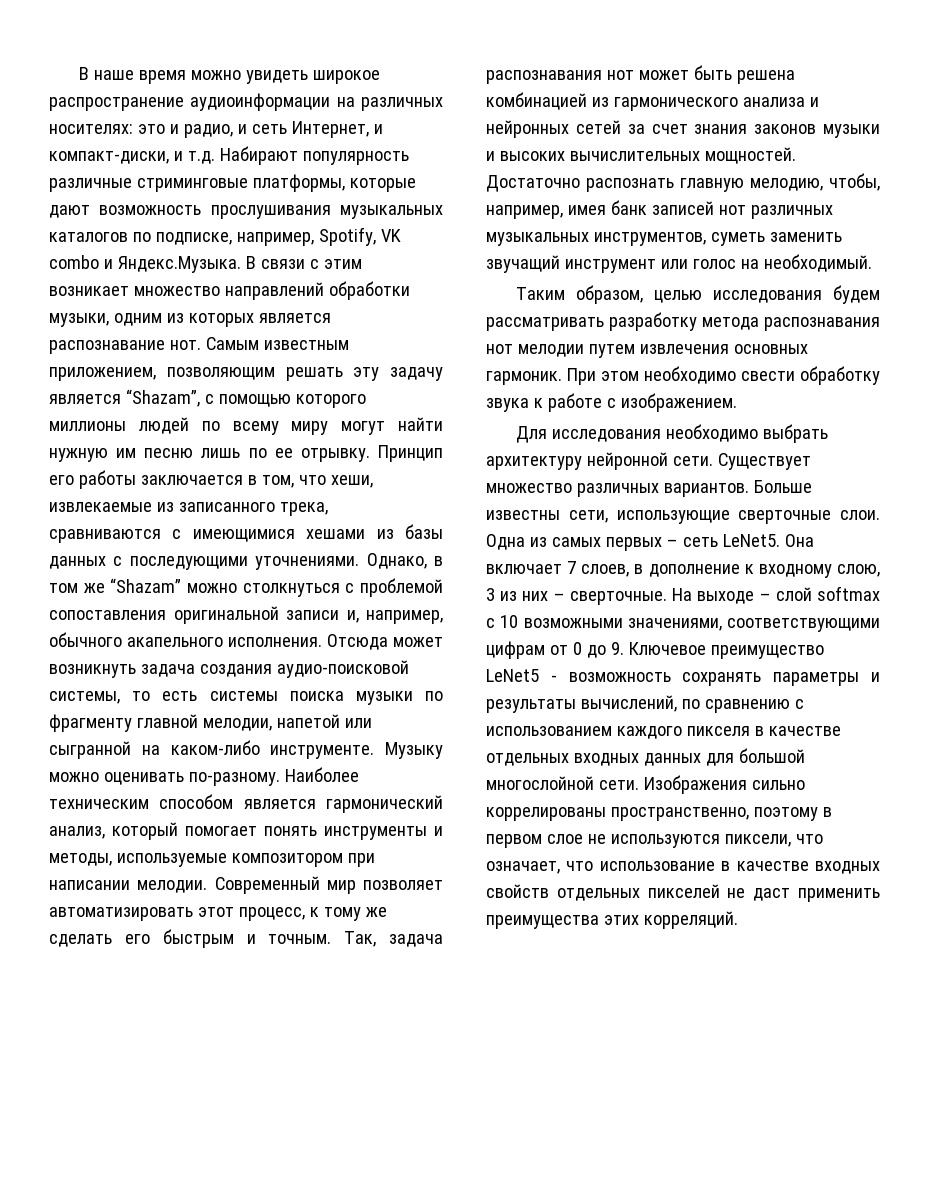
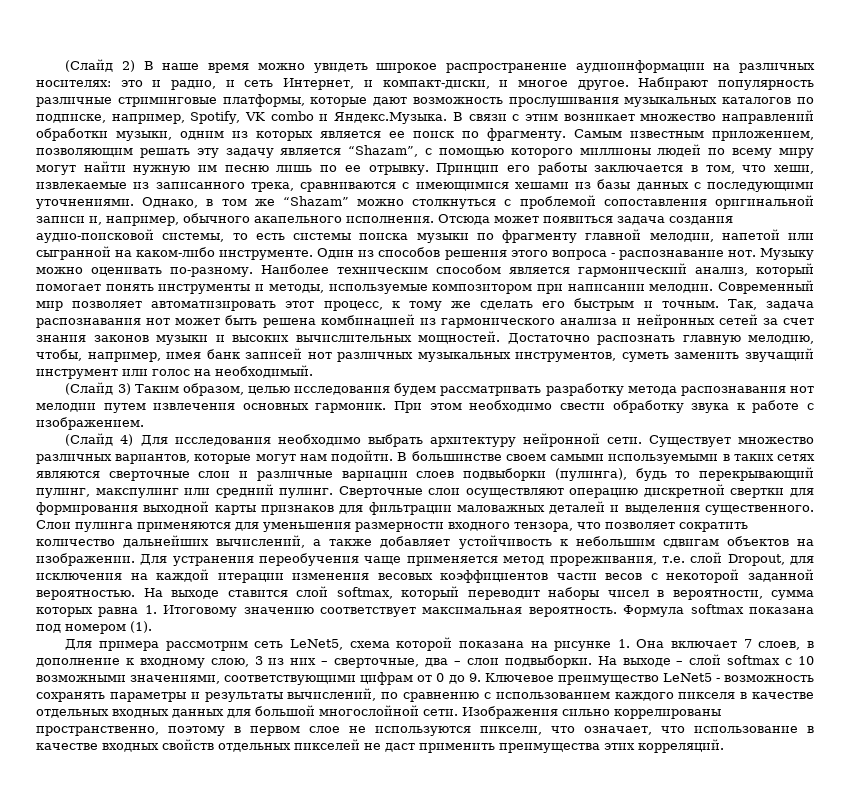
(78, 73) none -> [65,59,136,72] (Слайд 2)
[187,151,215,164] т.д. -> [517,80,629,90] многое другое.
[49,340,201,354] распознавание нот. -> [389,128,566,141] ее поиск по фрагменту.
[49,664,136,678] возникнуть -> [543,216,613,223] появиться
(375, 752) none -> [317,247,756,260] Один из способов решения этого вопроса - распознавание нот.
(872, 263) none -> [65,382,131,395] (Слайд 3)
(737, 402) none -> [65,433,134,446] (Слайд 4)
[663,480,812,497] [486,510,880,524] [486,534,780,551] вариантов. Больше известны сети, использующие сверточные слои. Одна из самых первых – сеть LeNet5. -> [115,450,816,464] [36,467,815,481] [36,484,814,498] [36,501,814,515] [36,520,748,532] [36,535,815,549] [36,552,815,566] [36,569,814,583] [36,586,814,600] [36,604,814,617] [36,621,152,634] [65,637,630,651] вариантов, которые могут нам подойти. В большинстве своем самыми используемыми в таких сетях являются сверточные слои и различные вариации слоев подвыборки (пулинга), будь то перекрывающий пулинг, макспулинг или средний пулинг. Сверточные слои осуществляют операцию дискретной свертки для формирования выходной карты признаков для фильтрации маловажных деталей и выделения существенного. Слои пулинга применяются для уменьшения размерности входного тензора, что позволяет сократить количество дальнейших вычислений, а также добавляет устойчивость к небольшим сдвигам объектов на изображении. Для устранения переобучения чаще применяется метод прореживания, т.е. слой Dropout, для исключения на каждой итерации изменения весовых коэффициентов части весов с некоторой заданной вероятностью. На выходе ставится слой softmax, который переводит наборы чисел в вероятности, сумма которых равна 1. Итоговому значению соответствует максимальная вероятность. Формула softmax показана под номером (1). // Для примера рассмотрим сеть LeNet5, схема которой показана на рисунке 1.
[569,591,667,605] сверточные. -> [334,655,592,668] сверточные, два – слои подвыборки.

